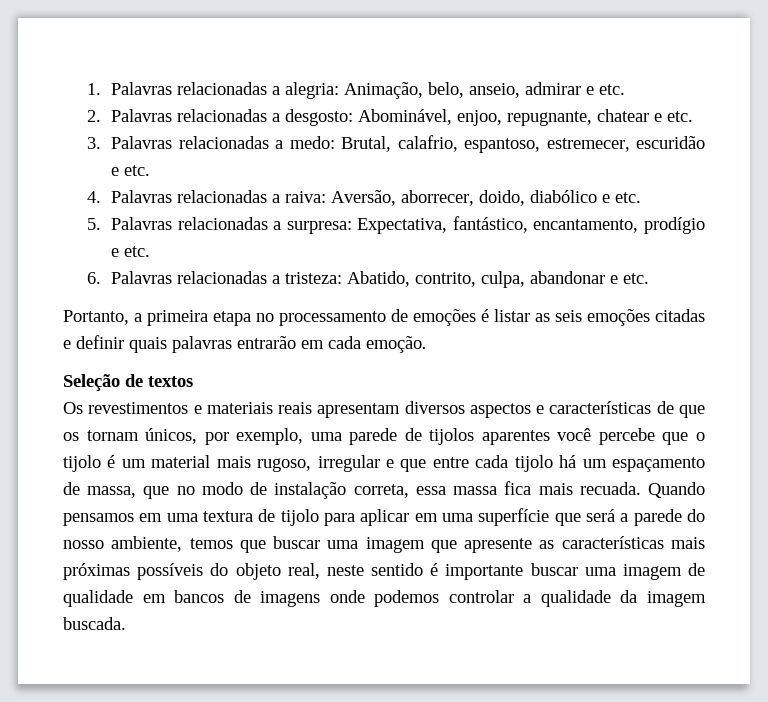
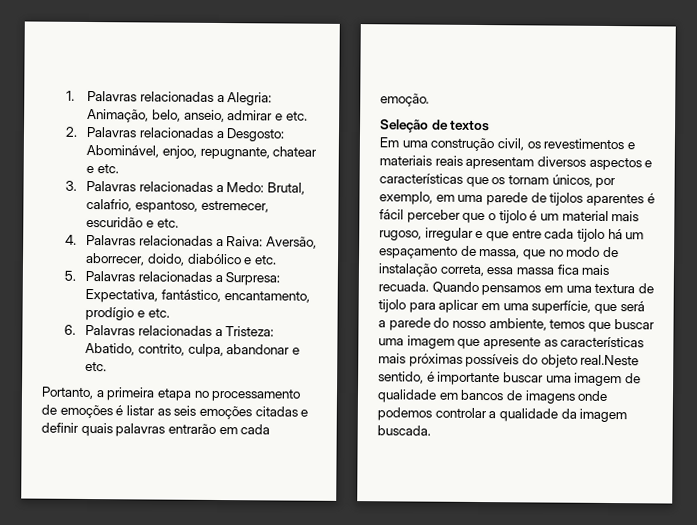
[285,82,340,99] alegria: -> [227,92,273,106] Alegria:
[285,109,354,126] desgosto: -> [226,128,286,142] Desgosto:
[289,136,335,149] medo: -> [226,182,265,193] Medo:
[285,191,327,203] raiva: -> [226,236,264,247] Raiva:
[286,221,352,234] surpresa: -> [225,272,281,286] Surpresa:
[285,272,343,284] tristeza: -> [225,326,275,337] Tristeza:
[63,402,83,414] Os -> [379,137,541,152] Em uma construção civil, os
[656,401,674,414] de -> (463, 178) none
(304, 436) none -> [435,194,455,202] em
[557,428,655,445] você percebe -> [646,193,655,204] [379,209,461,223] é fácil perceber
[478,508,550,526] superfície -> [531,300,592,314] superfície,
[287,563,423,579] real, neste sentido -> [580,354,640,366] [378,371,424,384] real.Neste sentido,

